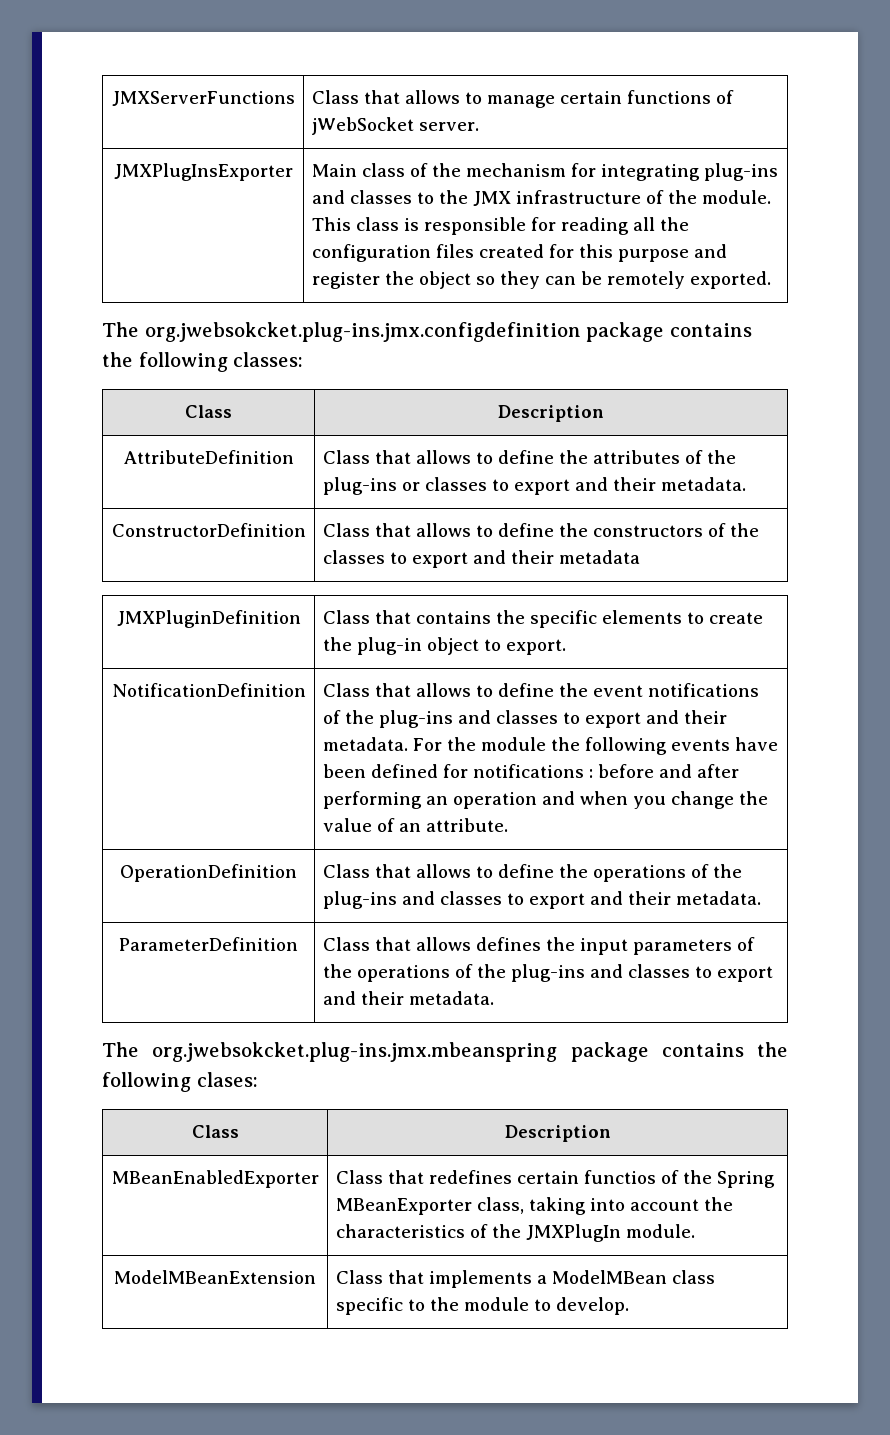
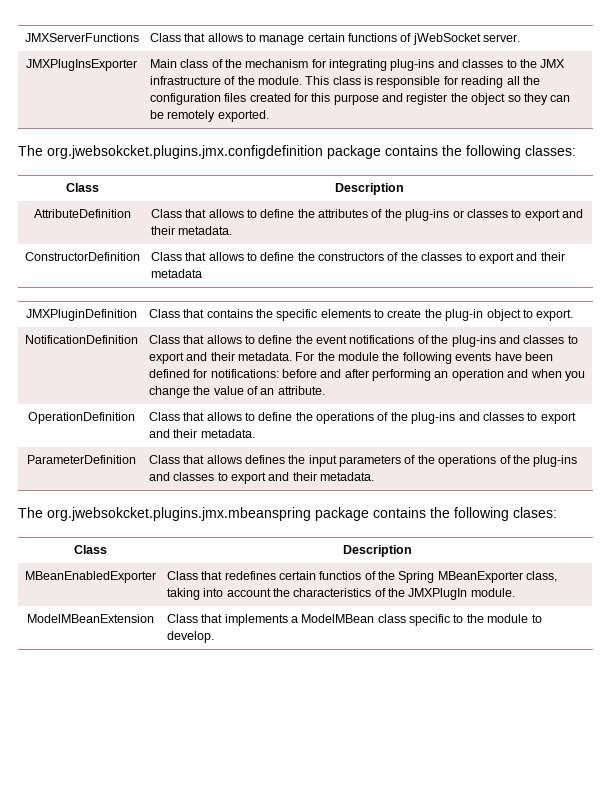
[144,322,581,342] org.jwebsokcket.plug-ins.jmx.configdefinition -> [47,145,323,159] org.jwebsokcket.plugins.jmx.configdefinition
[472,764,593,778] notifications : -> [210,369,279,378] notifications:
[152,1042,558,1062] org.jwebsokcket.plug-ins.jmx.mbeanspring -> [47,507,311,521] org.jwebsokcket.plugins.jmx.mbeanspring

